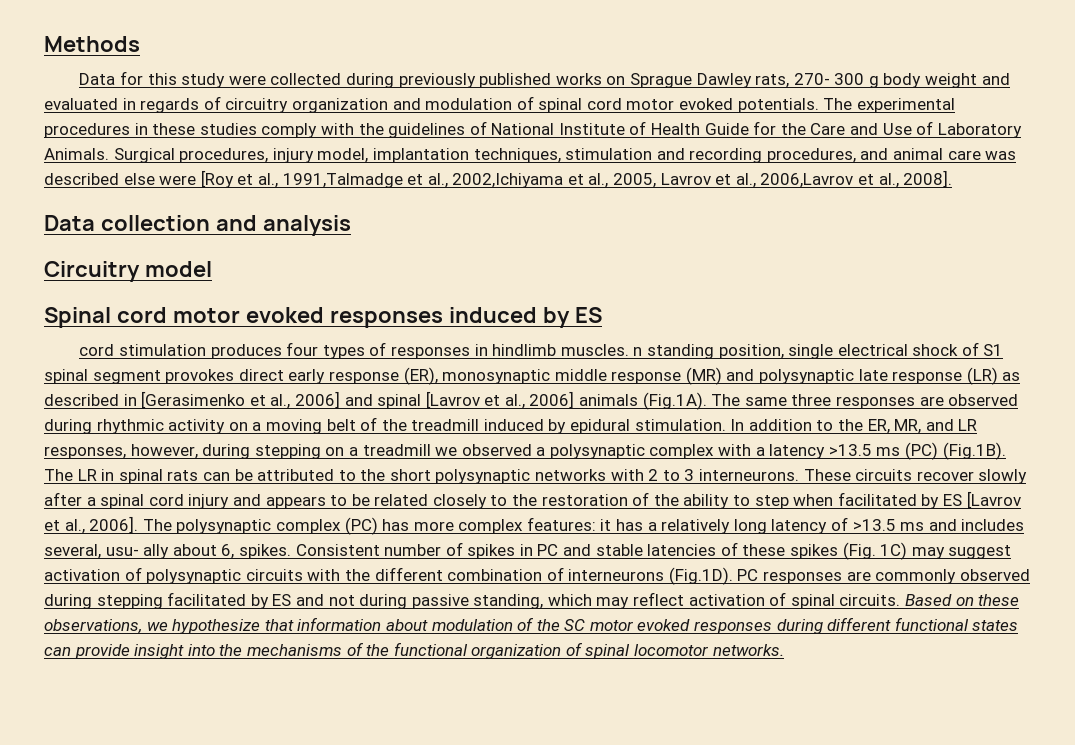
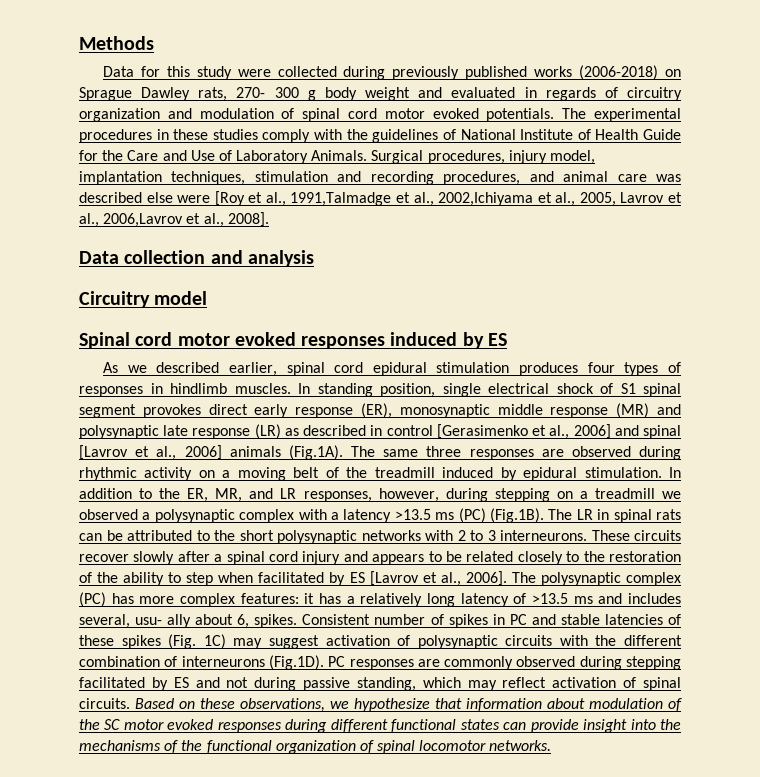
(602, 79) none -> [579,65,659,80] (2006-2018)
[79,344,115,356] cord -> [103,362,427,376] As we described earlier, spinal cord epidural
[633,347,643,356] n -> [298,383,310,394] In
(137, 400) none -> [386,425,433,436] control

